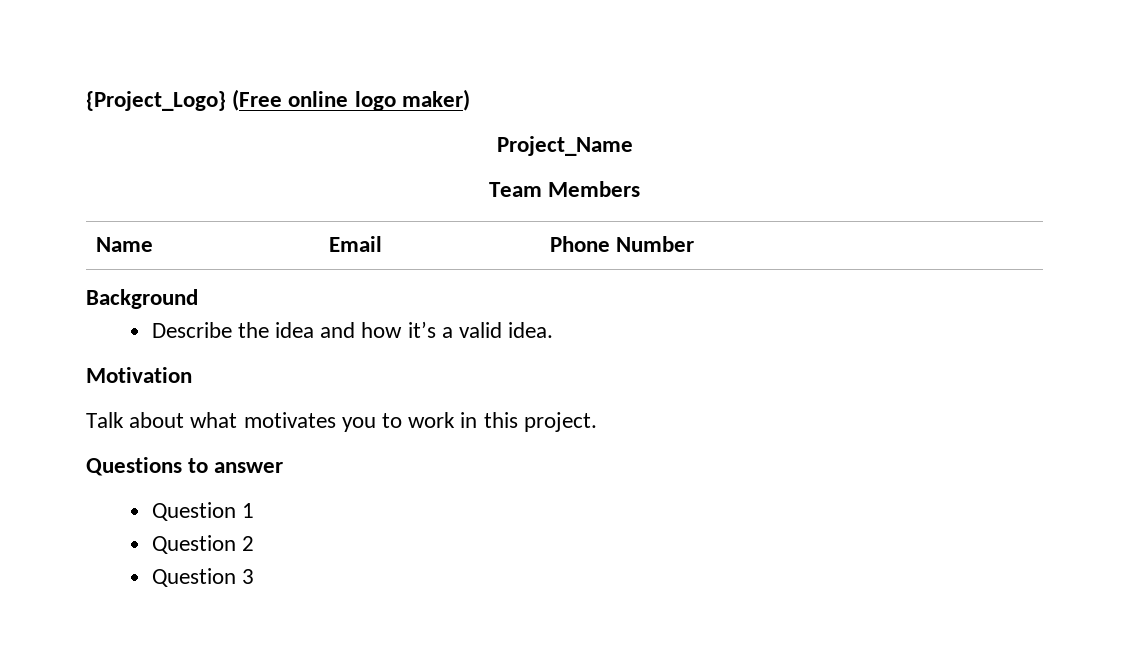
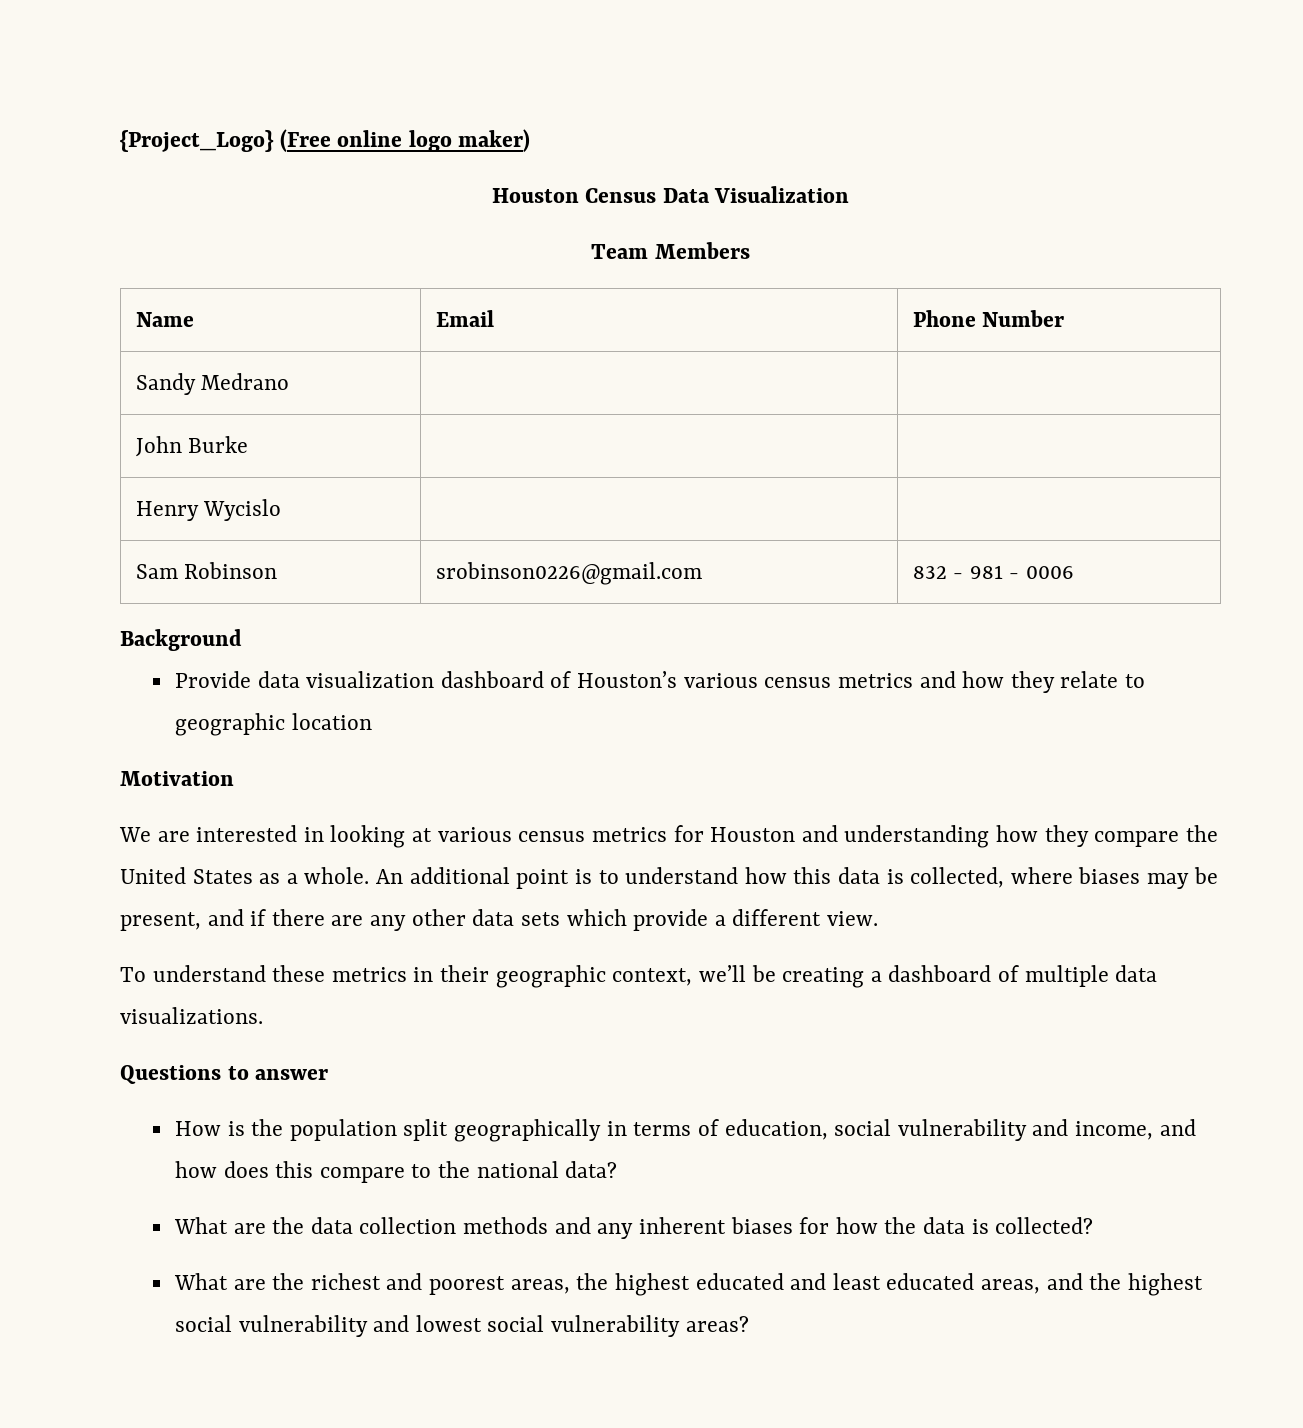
[496,136,633,156] Project_Name -> [491,186,850,203] Houston Census Data Visualization
[86,289,198,309] [151,321,554,338] [86,367,192,383] [86,412,597,432] [86,457,284,476] [151,502,254,521] [151,535,254,554] [151,568,254,587] // Background // Describe the idea and how it’s a valid idea. // Motivation // Talk about what motivates you to work in this project. // Questions to answer // Question 1 // Question 2 // Question 3 -> [135,373,290,395] [135,436,249,457] [135,499,282,521] [135,562,278,579] [435,562,702,585] [912,565,1075,579] [120,629,242,651] [175,671,1146,693] [175,713,372,736] [120,771,234,786] [119,825,1218,848] [120,867,1218,889] [120,909,878,931] [120,965,1158,988] [120,1007,263,1024] [120,1065,329,1084] [175,1119,1196,1142] [175,1161,618,1183] [174,1217,1094,1239] [174,1273,1203,1296] [175,1315,749,1337] // Sandy Medrano | | // John Burke | | // Henry Wycislo | | // Sam Robinson | srobinson0226@gmail.com | 832 - 981 - 0006 // Background // Provide data visualization dashboard of Houston’s various census metrics and how they relate to geographic location // Motivation // We are interested in looking at various census metrics for Houston and understanding how they compare the United States as a whole. An additional point is to understand how this data is collected, where biases may be present, and if there are any other data sets which provide a different view. // To understand these metrics in their geographic context, we’ll be creating a dashboard of multiple data visualizations. // Questions to answer // How is the population split geographically in terms of education, social vulnerability and income, and how does this compare to the national data? // What are the data collection methods and any inherent biases for how the data is collected? // What are the richest and poorest areas, the highest educated and least educated areas, and the highest social vulnerability and lowest social vulnerability areas?

